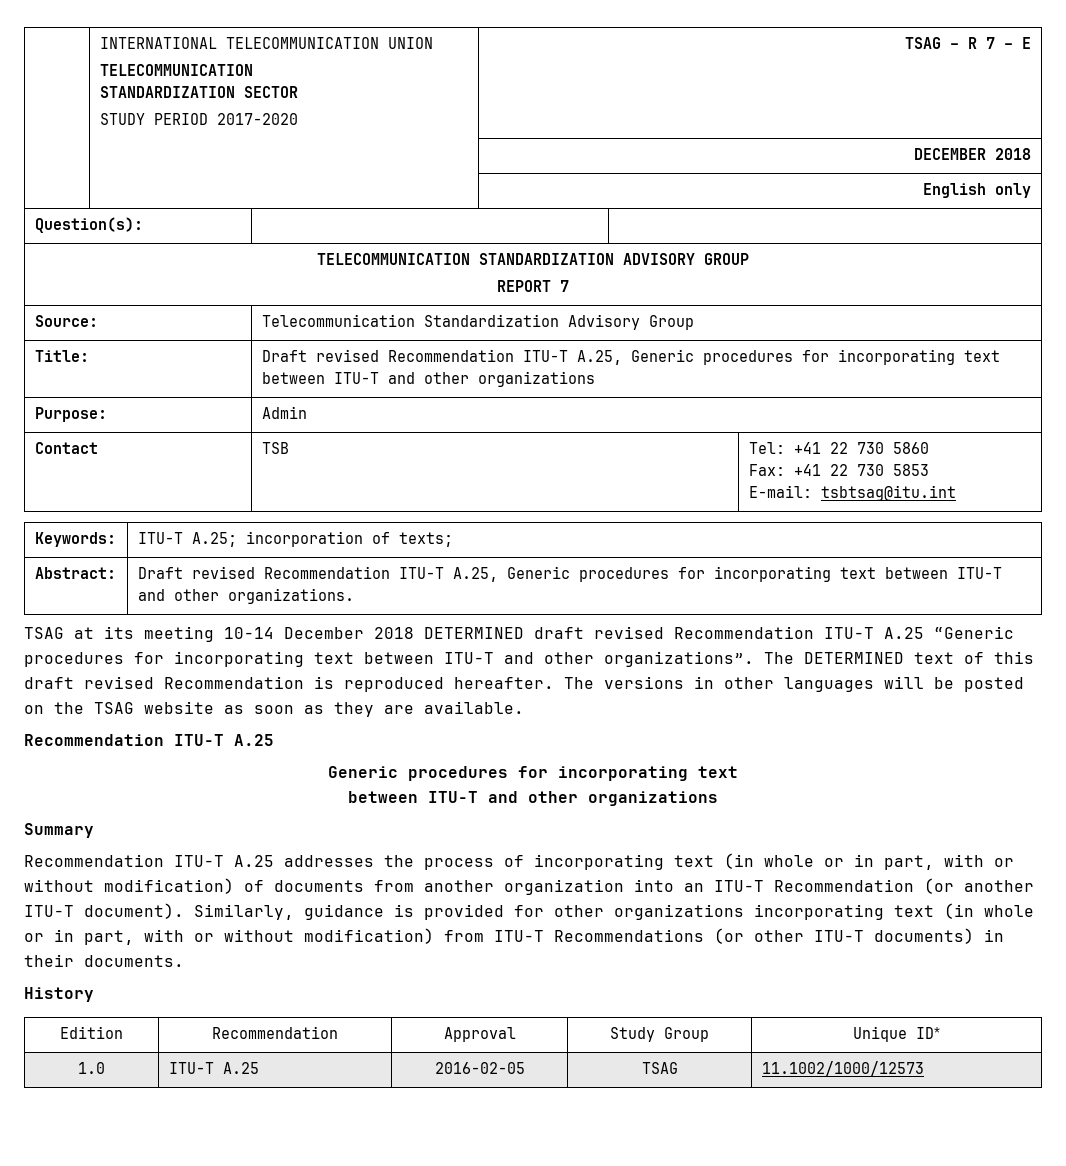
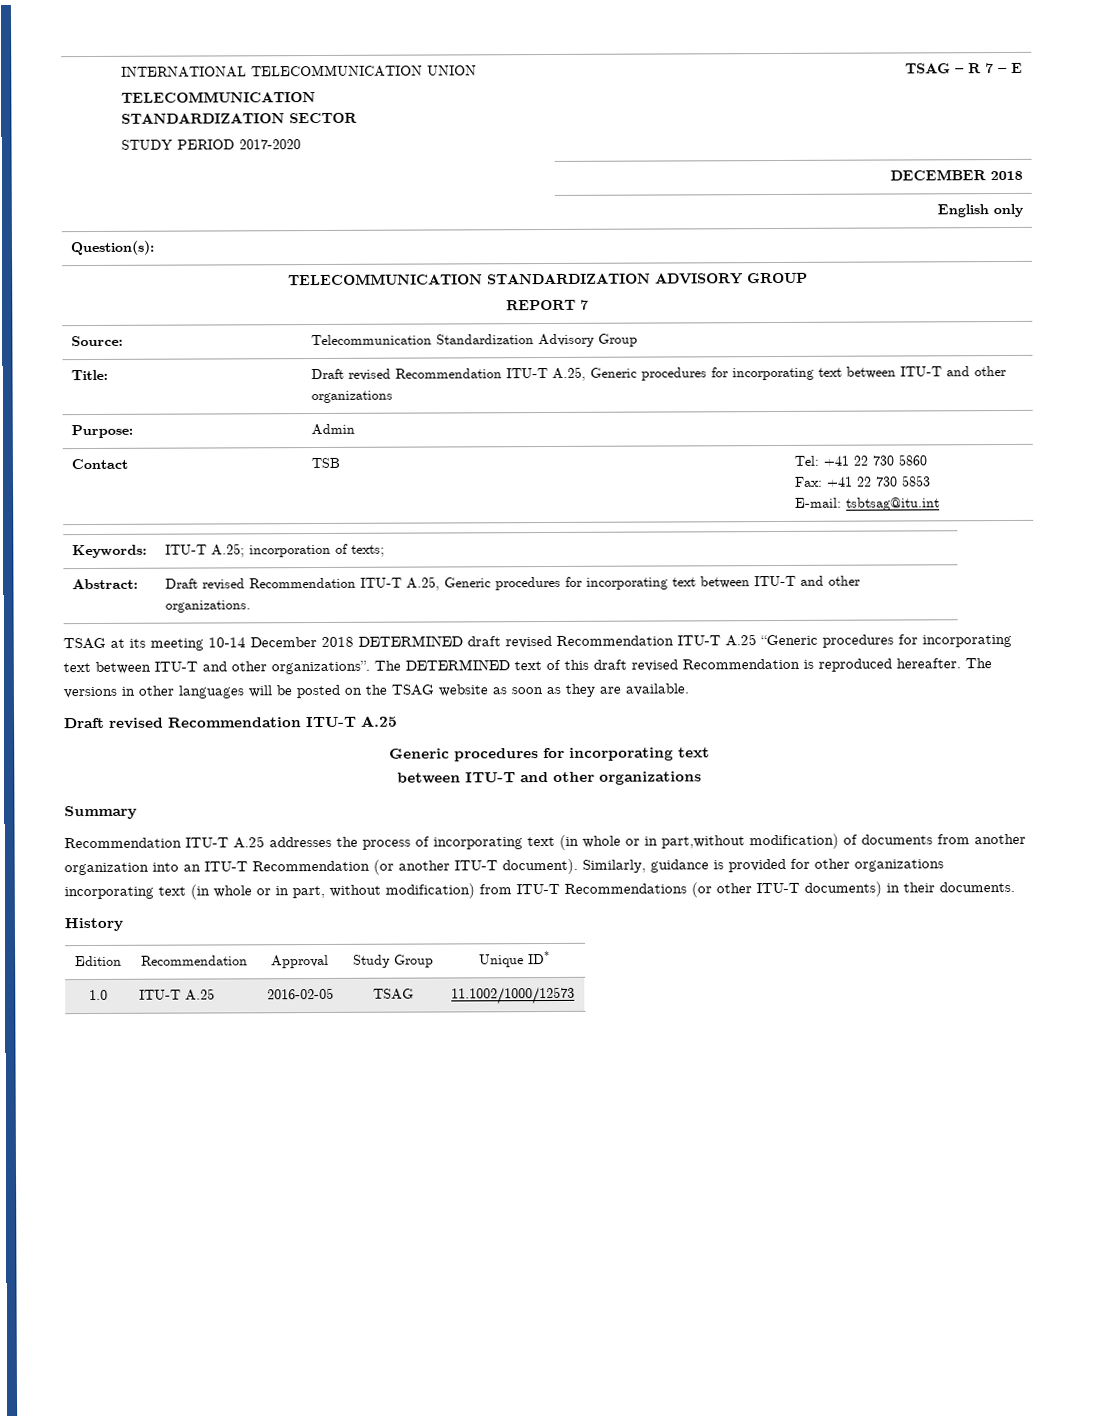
(524, 707) none -> [64,717,164,729] Draft revised
[884,854,1014,870] [24,879,94,892] part, with or without -> [661,835,745,849] part,without
[144,929,214,942] with or -> (325, 892) none

